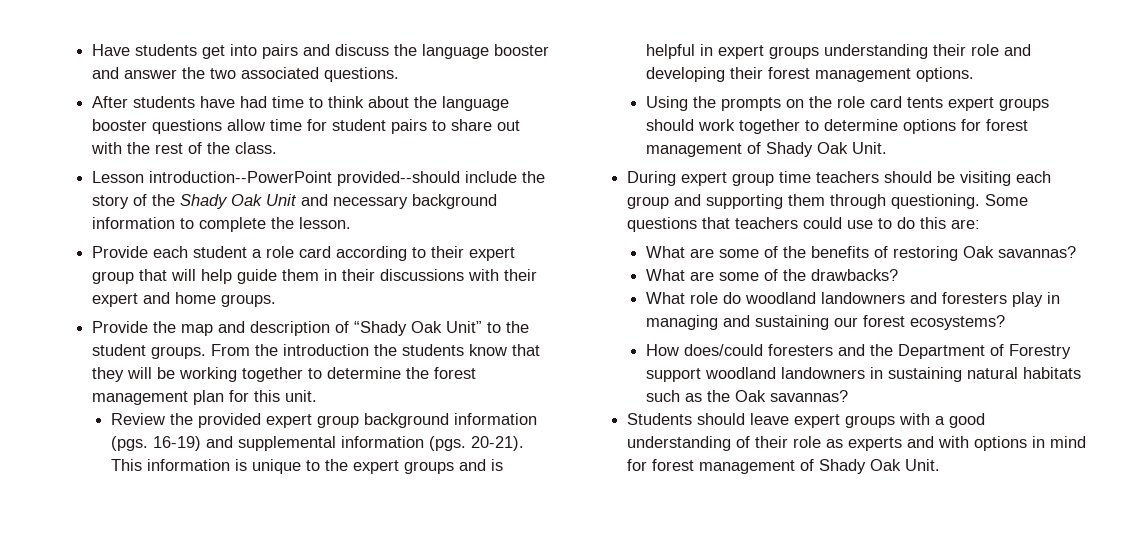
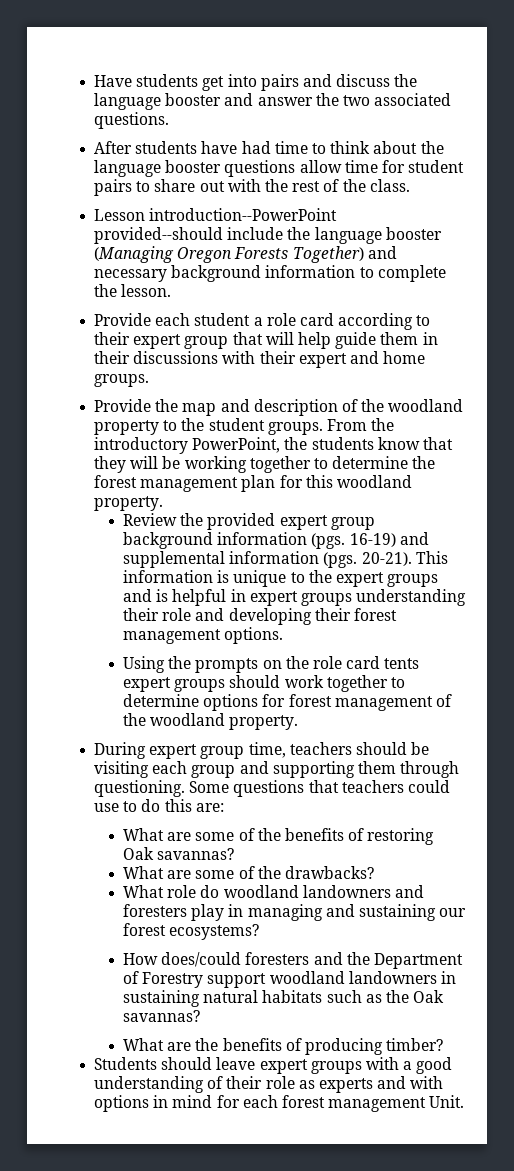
[92,194,298,209] story of the Shady Oak Unit -> [314,227,442,244] [94,246,364,263] language booster (Managing Oregon Forests Together)
[354,321,483,336] “Shady Oak Unit” -> [361,399,464,412] [94,420,160,435] the woodland property
[283,344,370,356] introduction -> [94,437,281,454] introductory PowerPoint,
[285,390,318,402] unit. -> [336,475,412,488] [94,496,164,511] woodland property.
[766,142,888,157] Shady Oak Unit. -> [123,713,299,730] the woodland property.
[779,171,812,183] time -> [248,742,286,758] time,
(849, 396) none -> [123,1038,444,1055] // What are the benefits of producing timber?
[652,459,902,474] forest management of Shady Oak -> [242,1095,427,1112] each forest management

